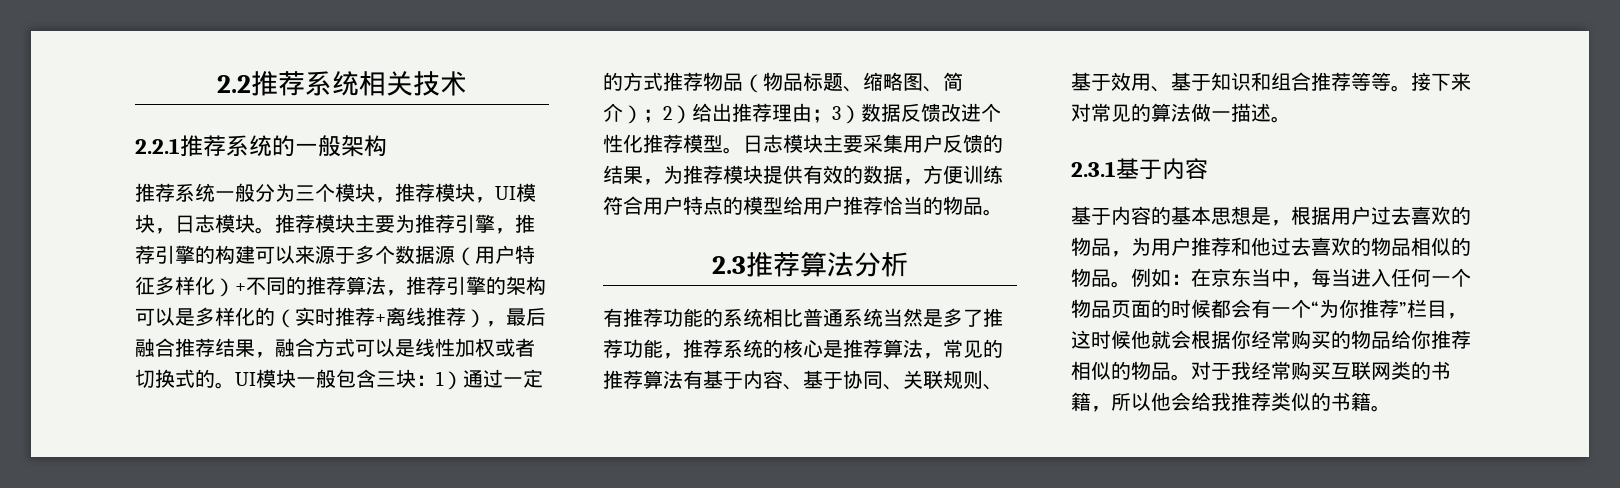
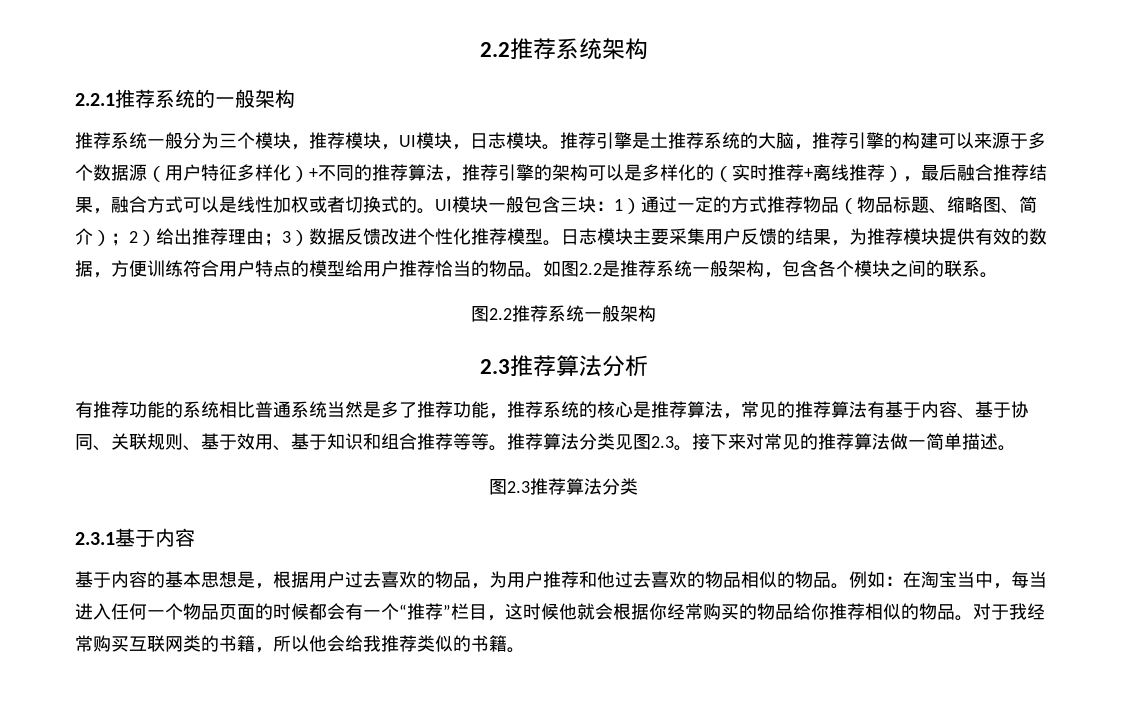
[217,71,467,96] 2.2推荐系统相关技术 -> [479,38,648,60] 2.2推荐系统架构
[315,214,495,233] 模块主要为推荐引擎 -> [596,132,794,149] 引擎是土推荐系统的大脑
(1003, 212) none -> [543,260,998,278] [471,305,656,322] 如图2.2是推荐系统一般架构，包含各个模块之间的联系。 // 图2.2推荐系统一般架构
(1411, 88) none -> [507,433,692,451] 推荐算法分类见图2.3。
(1151, 112) none -> [818,433,854,450] 推荐
(1231, 115) none -> [926,433,962,450] 简单
(1291, 119) none -> [489,478,638,495] // 图2.3推荐算法分类
[1211,268,1251,287] 京东 -> [921,571,957,588] 淘宝
[1319,299,1359,318] 为你 -> (407, 611) none

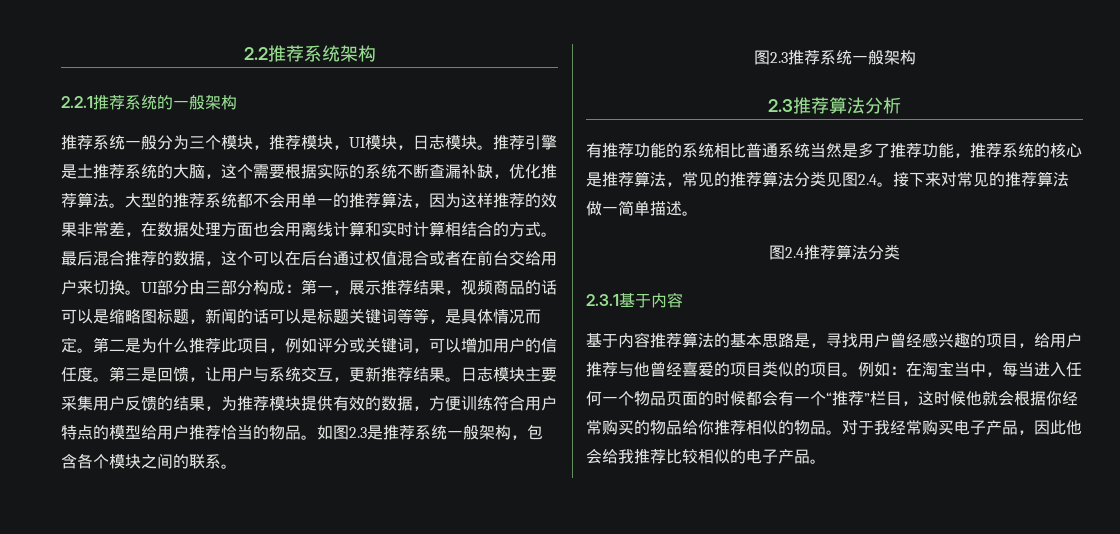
[812,132,1046,149] [75,164,1047,182] [75,196,1037,214] [75,228,543,246] 推荐引擎的构建可以来源于多个数据源（用户特征多样化）+不同的推荐算法，推荐引擎的架构可以是多样化的（实时推荐+离线推荐），最后融合推荐结果，融合方式可以是线性加权或者切换式的。UI模块一般包含三块：1）通过一定的方式推荐物品（物品标题、缩略图、简介）；2）给出推荐理由；3）数据反馈改进个性化推荐模型 -> [221,163,557,179] [61,192,557,208] [61,221,557,237] [61,250,557,266] [61,279,557,295] [61,308,541,324] [61,337,557,353] [61,366,445,382] 这个需要根据实际的系统不断查漏补缺，优化推荐算法。大型的推荐系统都不会用单一的推荐算法，因为这样推荐的效果非常差，在数据处理方面也会用离线计算和实时计算相结合的方式。最后混合推荐的数据，这个可以在后台通过权值混合或者在前台交给用户来切换。UI部分由三部分构成：第一，展示推荐结果，视频商品的话可以是缩略图标题，新闻的话可以是标题关键词等等，是具体情况而定。第二是为什么推荐此项目，例如评分或关键词，可以增加用户的信任度。第三是回馈，让用户与系统交互，更新推荐结果
[579,263,602,275] 2.2 -> [349,427,367,438] 2.3
[489,308,512,320] 2.2 -> [769,52,788,63] 2.3
[867,401,1029,419] [75,433,579,451] 有基于内容、基于协同、关联规则、基于效用、基于知识和组合推荐等等。推荐算法 -> (794, 179) none
[651,436,674,448] 2.3 -> [858,174,877,185] 2.4
[507,481,530,493] 2.3 -> [785,247,804,258] 2.4
[147,571,831,589] 的基本思想是，根据用户过去喜欢的物品，为用户推荐和他过去喜欢的物品相似的物品 -> [650,332,1082,348] [586,361,842,377] 推荐算法的基本思路是，寻找用户曾经感兴趣的项目，给用户推荐与他曾经喜爱的项目类似的项目
[129,635,507,653] 互联网类的书籍，所以他会给我推荐类似的书籍 -> [954,420,1082,435] [586,448,810,464] 电子产品，因此他会给我推荐比较相似的电子产品

